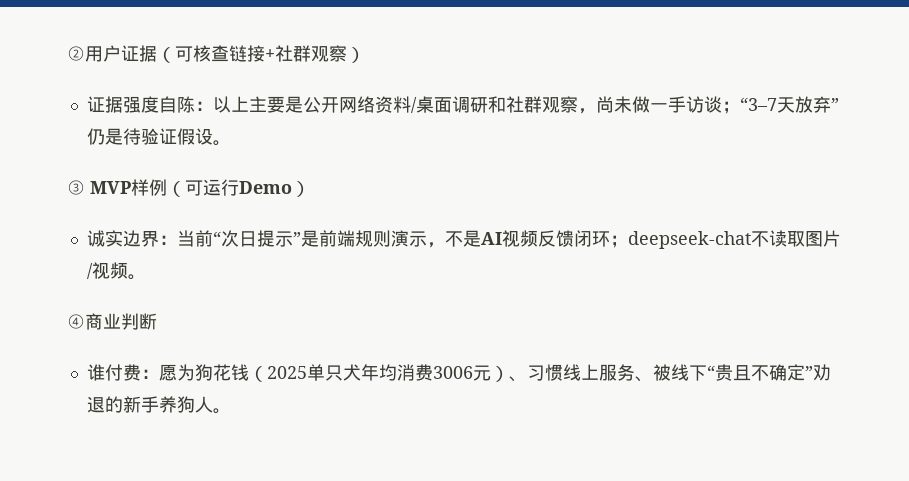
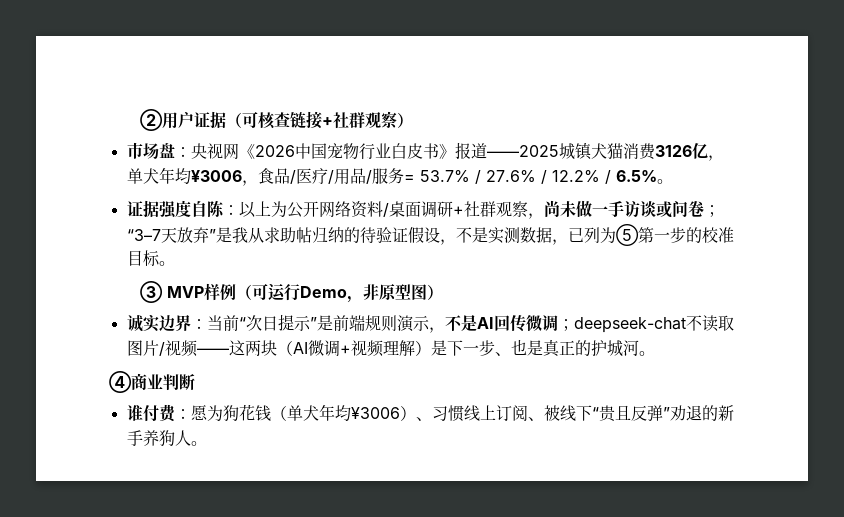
(365, 55) none -> [126,142,724,161] [126,167,673,186] // 市场盘：央视网《2026中国宠物行业白皮书》报道——2025城镇犬猫消费3126亿，单犬年均¥3006，食品/医疗/用品/服务= 53.7% / 27.6% / 12.2% / 6.5%。
[248,96,303,113] 主要是 -> [270,201,287,217] 为
[487,96,506,113] 和 -> [452,206,464,215] +
(722, 104) none -> [655,200,704,218] 或问卷
[86,128,213,145] 仍是待验证假设 -> [215,224,734,246] [126,250,160,267] 是我从求助帖归纳的待验证假设，不是实测数据，已列为⑤第一步的校准目标
(292, 187) none -> [347,284,428,303] ，非原型图
[501,230,610,247] 视频反馈闭环 -> [493,314,558,332] 回传微调
(128, 270) none -> [196,339,639,357] ——这两块（AI微调+视频理解）是下一步、也是真正的护城河
[266,364,491,381] 2025单只犬年均消费3006元 -> [286,404,400,422] 单犬年均¥3006
[598,364,635,381] 服务 -> [495,405,528,421] 订阅
[750,364,805,381] 不确定 -> [630,405,663,421] 反弹

